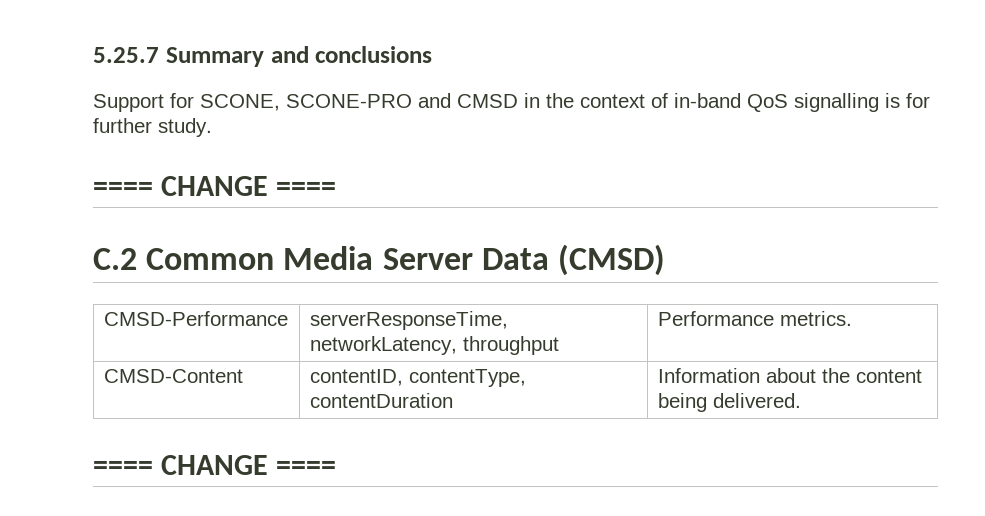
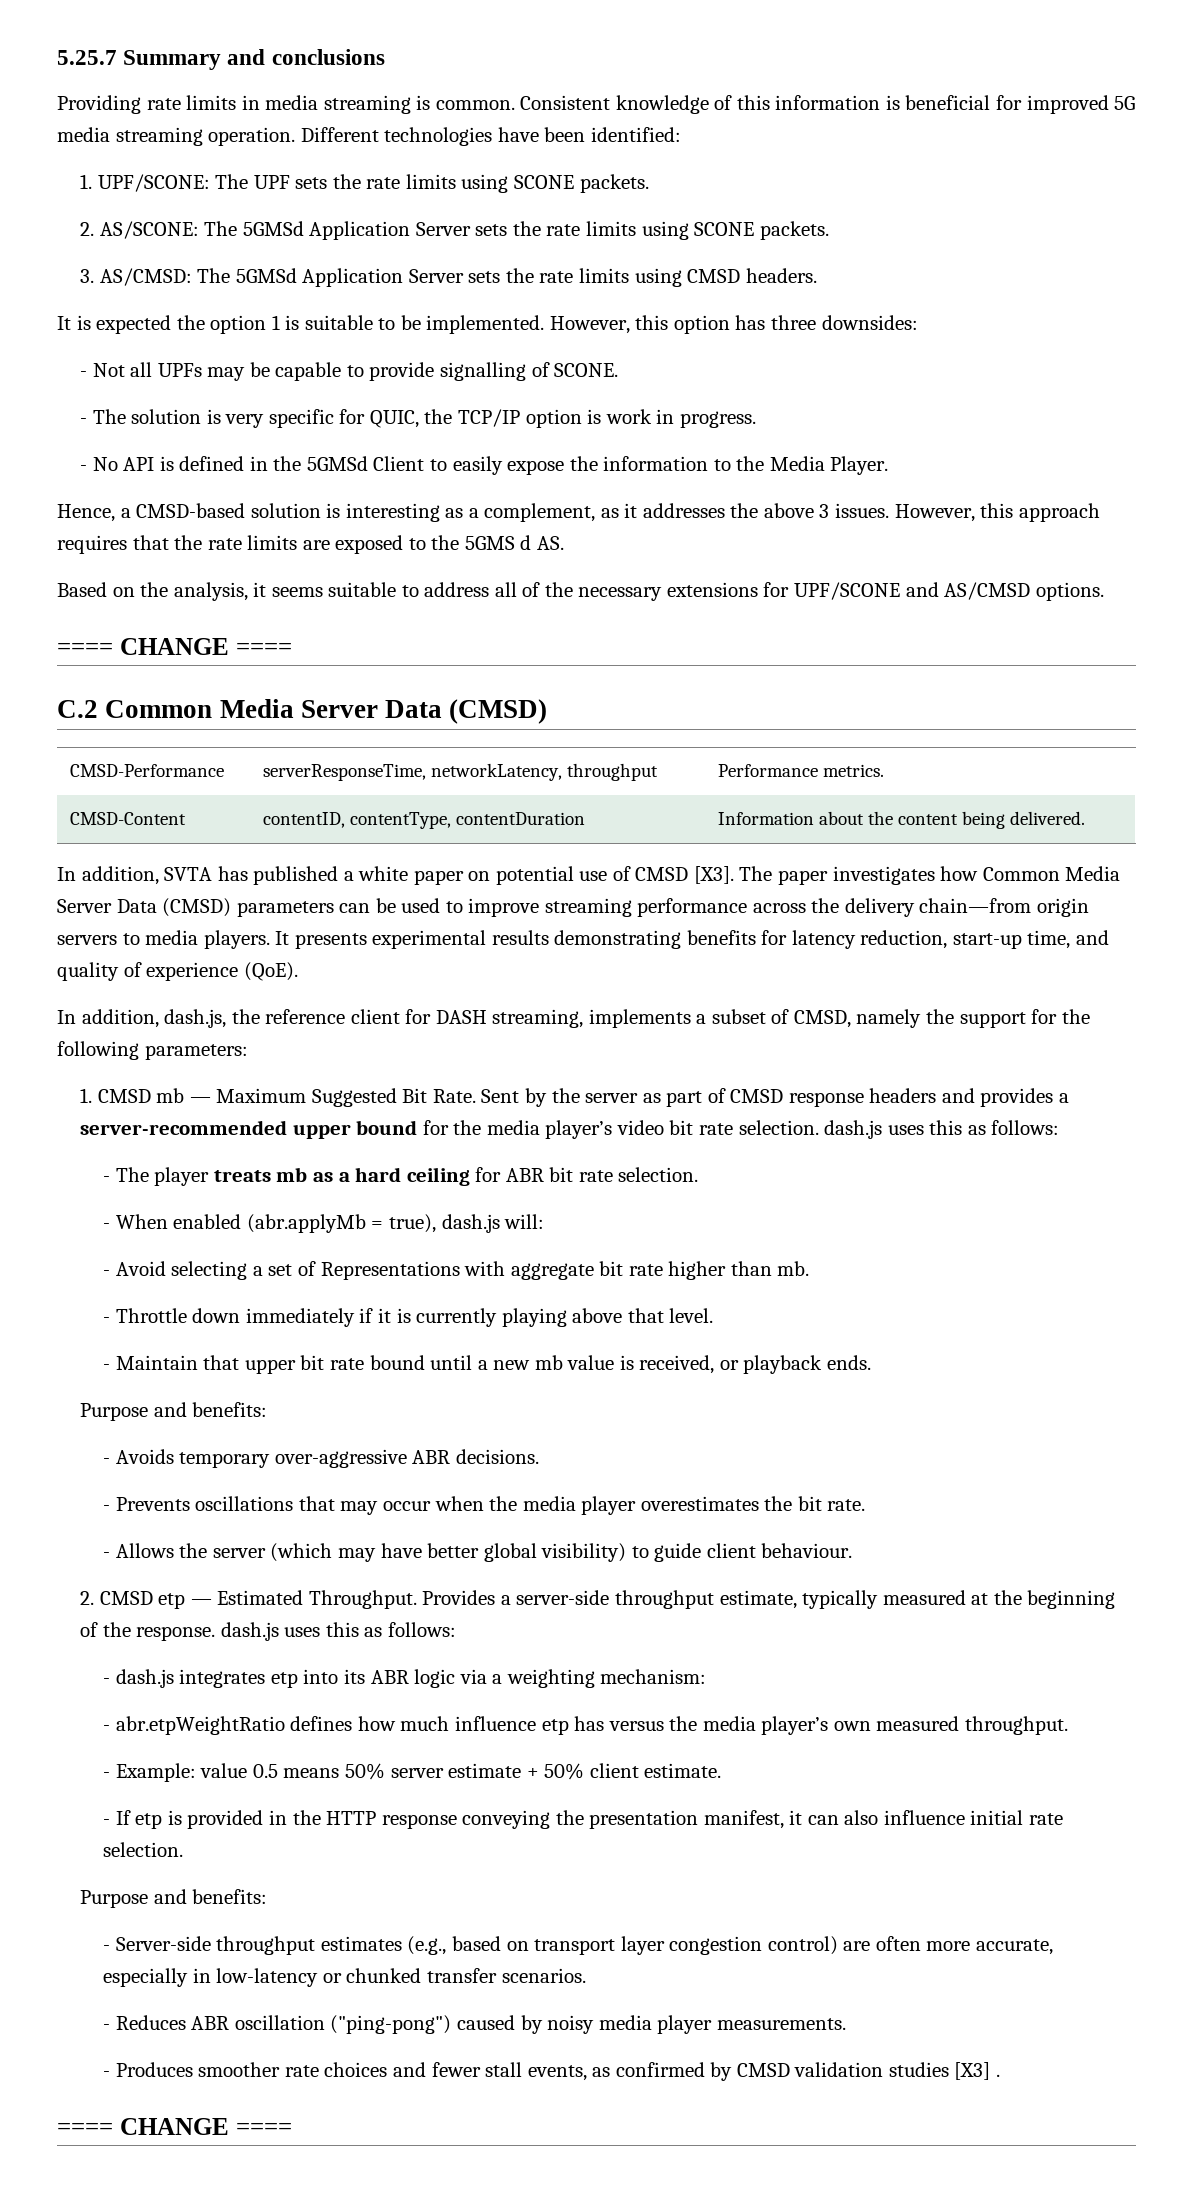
[93,93,930,112] [93,118,212,137] Support for SCONE, SCONE-PRO and CMSD in the context of in-band QoS signalling is for further study. -> [57,95,1136,114] [57,127,681,146] [80,174,649,193] [80,221,829,240] [80,268,817,287] [57,315,918,334] [80,362,619,381] [80,409,756,428] [80,456,889,475] [57,503,1100,522] [57,535,564,554] [57,582,1104,601] Providing rate limits in media streaming is common. Consistent knowledge of this information is beneficial for improved 5G media streaming operation. Different technologies have been identified: // 1. UPF/SCONE: The UPF sets the rate limits using SCONE packets. // 2. AS/SCONE: The 5GMSd Application Server sets the rate limits using SCONE packets. // 3. AS/CMSD: The 5GMSd Application Server sets the rate limits using CMSD headers. // It is expected the option 1 is suitable to be implemented. However, this option has three downsides: // - Not all UPFs may be capable to provide signalling of SCONE. // - The solution is very specific for QUIC, the TCP/IP option is work in progress. // - No API is defined in the 5GMSd Client to easily expose the information to the Media Player. // Hence, a CMSD-based solution is interesting as a complement, as it addresses the above 3 issues. However, this approach requires that the rate limits are exposed to the 5GMS d AS. // Based on the analysis, it seems suitable to address all of the necessary extensions for UPF/SCONE and AS/CMSD options.
(801, 400) none -> [57,866,1121,885] [57,898,1090,917] [57,930,1110,949] [57,962,298,981] [57,1009,1090,1028] [57,1041,248,1060] [80,1088,1069,1107] [80,1120,1060,1139] [103,1167,699,1186] [103,1214,545,1233] [103,1261,810,1280] [103,1308,714,1327] [103,1355,871,1374] [80,1402,268,1421] [103,1449,540,1468] [103,1496,866,1515] [103,1543,853,1562] [80,1590,1116,1609] [80,1622,456,1641] [103,1669,707,1688] [103,1716,1068,1735] [103,1763,722,1782] [103,1810,1063,1829] [103,1842,184,1857] [80,1889,268,1908] [103,1936,1053,1955] [103,1968,586,1987] [103,2015,846,2034] [103,2062,1000,2081] // In addition, SVTA has published a white paper on potential use of CMSD [X3]. The paper investigates how Common Media Server Data (CMSD) parameters can be used to improve streaming performance across the delivery chain—from origin servers to media players. It presents experimental results demonstrating benefits for latency reduction, start-up time, and quality of experience (QoE). // In addition, dash.js, the reference client for DASH streaming, implements a subset of CMSD, namely the support for the following parameters: // 1. CMSD mb — Maximum Suggested Bit Rate. Sent by the server as part of CMSD response headers and provides a server-recommended upper bound for the media player’s video bit rate selection. dash.js uses this as follows: // - The player treats mb as a hard ceiling for ABR bit rate selection. // - When enabled (abr.applyMb = true), dash.js will: // - Avoid selecting a set of Representations with aggregate bit rate higher than mb. // - Throttle down immediately if it is currently playing above that level. // - Maintain that upper bit rate bound until a new mb value is received, or playback ends. // Purpose and benefits: // - Avoids temporary over-aggressive ABR decisions. // - Prevents oscillations that may occur when the media player overestimates the bit rate. // - Allows the server (which may have better global visibility) to guide client behaviour. // 2. CMSD etp — Estimated Throughput. Provides a server-side throughput estimate, typically measured at the beginning of the response. dash.js uses this as follows: // - dash.js integrates etp into its ABR logic via a weighting mechanism: // - abr.etpWeightRatio defines how much influence etp has versus the media player’s own measured throughput. // - Example: value 0.5 means 50% server estimate + 50% client estimate. // - If etp is provided in the HTTP response conveying the presentation manifest, it can also influence initial rate selection. // Purpose and benefits: // - Server-side throughput estimates (e.g., based on transport layer congestion control) are often more accurate, especially in low-latency or chunked transfer scenarios. // - Reduces ABR oscillation ("ping-pong") caused by noisy media player measurements. // - Produces smoother rate choices and fewer stall events, as confirmed by CMSD validation studies [X3] .

